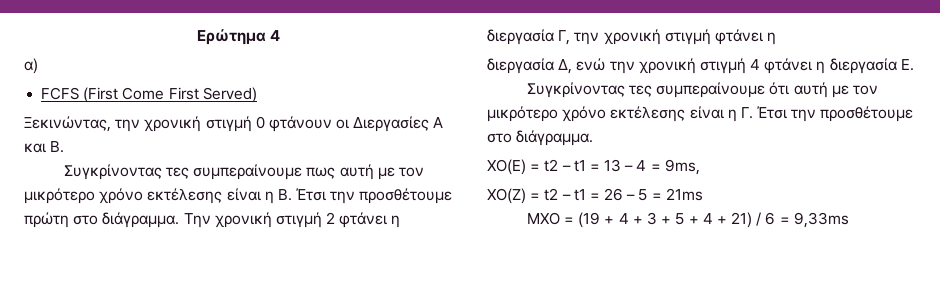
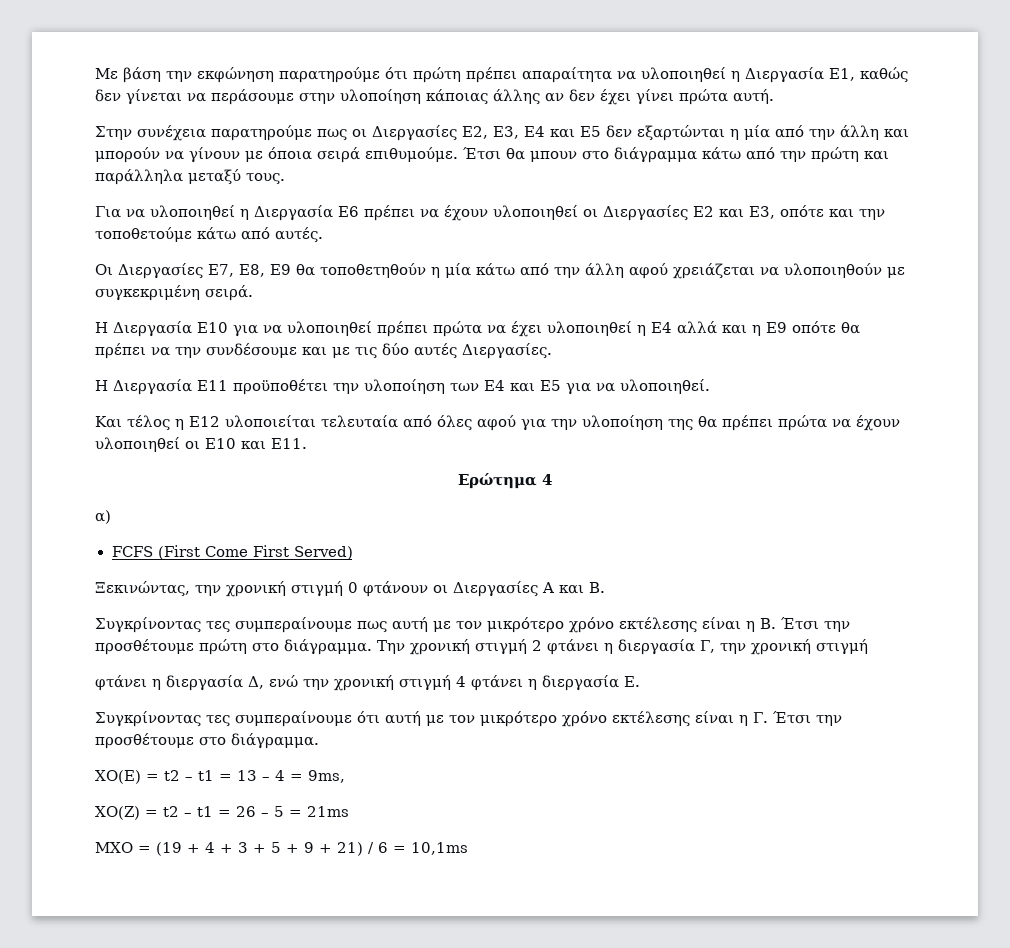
(196, 37) none -> [95,67,908,83] [95,89,774,105] [95,125,909,141] [95,147,889,163] [95,169,285,185] [95,205,885,221] [95,227,323,243] [95,263,905,279] [95,285,253,301] [95,321,860,337] [95,343,552,359] [95,379,710,395] [95,415,900,431] [95,437,307,452] Με βάση την εκφώνηση παρατηρούμε ότι πρώτη πρέπει απαραίτητα να υλοποιηθεί η Διεργασία Ε1, καθώς δεν γίνεται να περάσουμε στην υλοποίηση κάποιας άλλης αν δεν έχει γίνει πρώτα αυτή. // Στην συνέχεια παρατηρούμε πως οι Διεργασίες Ε2, Ε3, Ε4 και Ε5 δεν εξαρτώνται η μία από την άλλη και μπορούν να γίνουν με όποια σειρά επιθυμούμε. Έτσι θα μπουν στο διάγραμμα κάτω από την πρώτη και παράλληλα μεταξύ τους. // Για να υλοποιηθεί η Διεργασία Ε6 πρέπει να έχουν υλοποιηθεί οι Διεργασίες Ε2 και Ε3, οπότε και την τοποθετούμε κάτω από αυτές. // Οι Διεργασίες Ε7, Ε8, Ε9 θα τοποθετηθούν η μία κάτω από την άλλη αφού χρειάζεται να υλοποιηθούν με συγκεκριμένη σειρά. // Η Διεργασία Ε10 για να υλοποιηθεί πρέπει πρώτα να έχει υλοποιηθεί η Ε4 αλλά και η Ε9 οπότε θα πρέπει να την συνδέσουμε και με τις δύο αυτές Διεργασίες. // Η Διεργασία Ε11 προϋποθέτει την υλοποίηση των Ε4 και Ε5 για να υλοποιηθεί. // Και τέλος η Ε12 υλοποιείται τελευταία από όλες αφού για την υλοποίηση της θα πρέπει πρώτα να έχουν υλοποιηθεί οι Ε10 και Ε11. //
[714,29,777,45] φτάνει η // -> [95,675,161,691] // φτάνει η
[702,213,713,224] 4 -> [304,842,314,853] 9
[793,212,849,228] 9,33ms -> [411,842,468,855] 10,1ms

